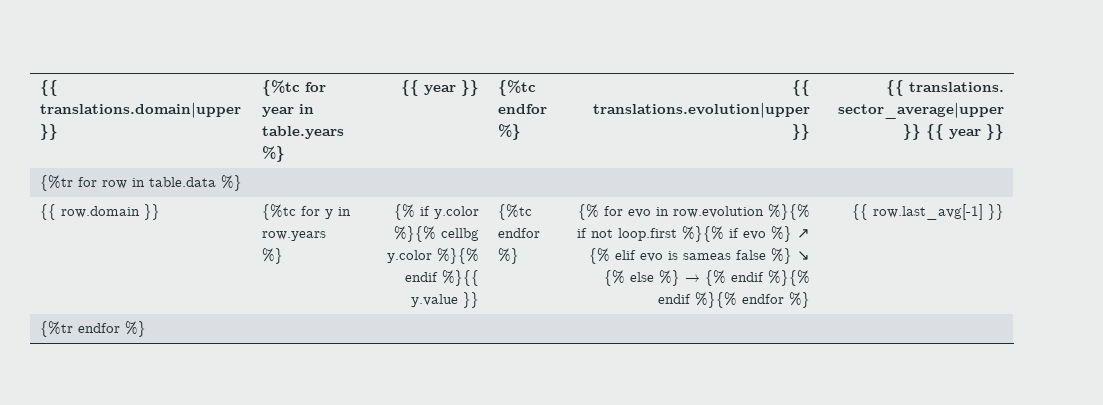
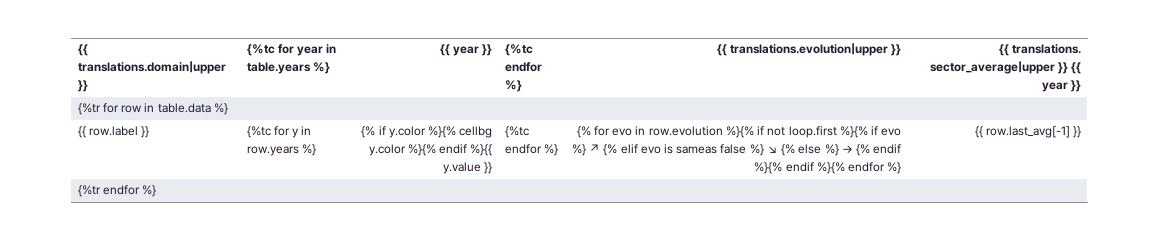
[60,206,140,218] row.domain -> [88,126,138,136] row.label

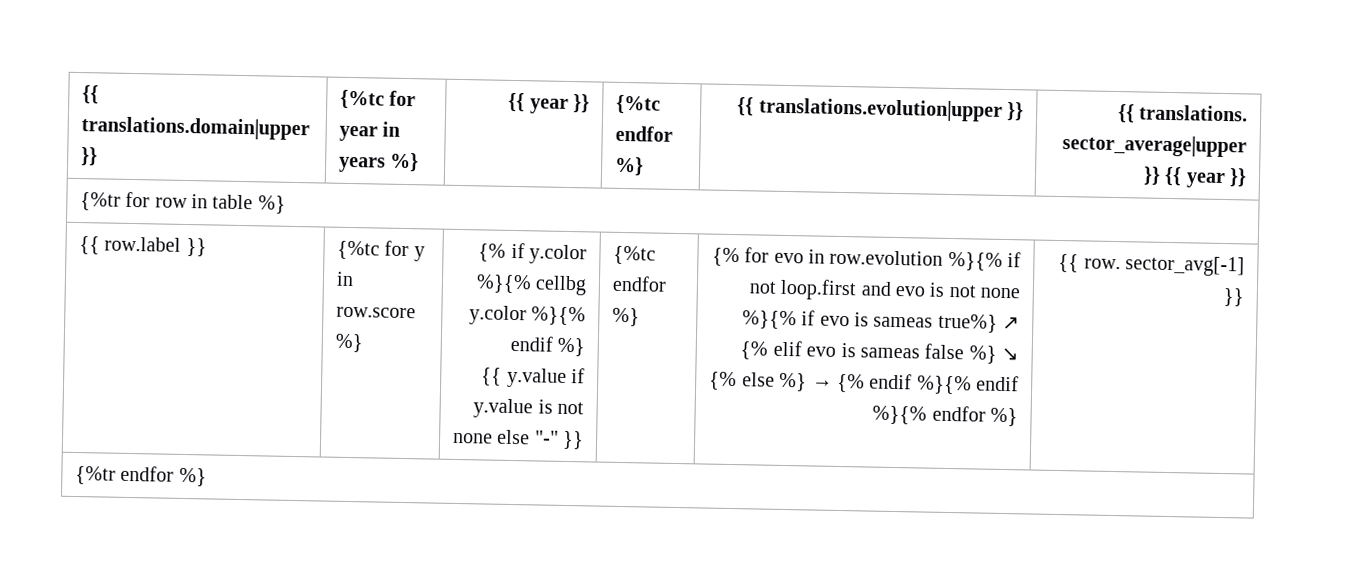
[246,62,311,74] table.years -> [337,156,386,173] years
[157,103,211,113] table.data -> [212,194,254,210] table
[246,146,299,156] row.years -> [335,306,416,319] row.score
[470,144,493,156] [443,162,482,174] %}{{ y.value -> [557,337,586,357] [481,367,586,388] [473,398,585,419] [453,429,559,445] %} // {{ y.value if y.value is not none else "-"
[839,126,902,138] [571,144,586,156] %}{% if evo %} -> [860,281,1021,299] [741,310,998,333] and evo is not none %}{% if evo is sameas true%}
[986,126,1071,138] row.last_avg[-1] -> [1083,255,1246,277] row. sector_avg[-1]

